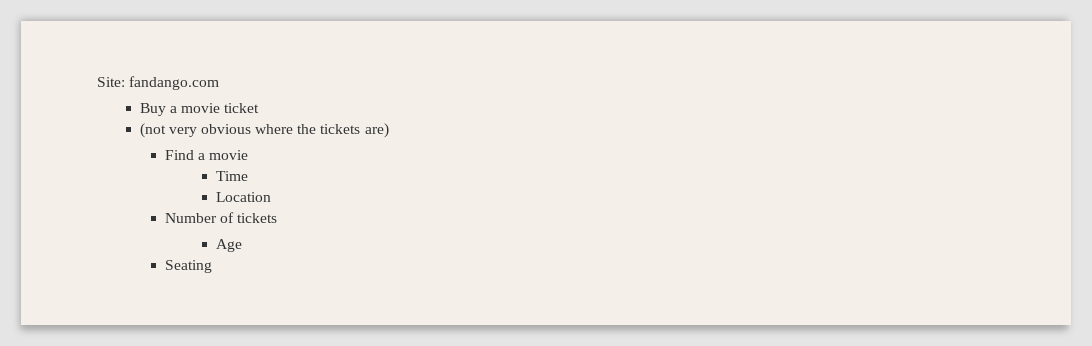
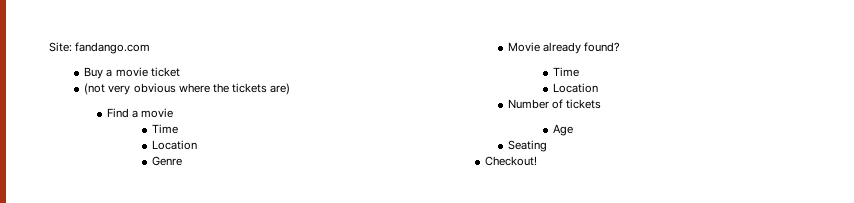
(271, 197) none -> [152,156,183,166] [508,42,621,54] [553,67,580,77] [553,83,599,93] // Genre // Movie already found? // Time // Location
(213, 266) none -> [485,156,538,166] // Checkout!

